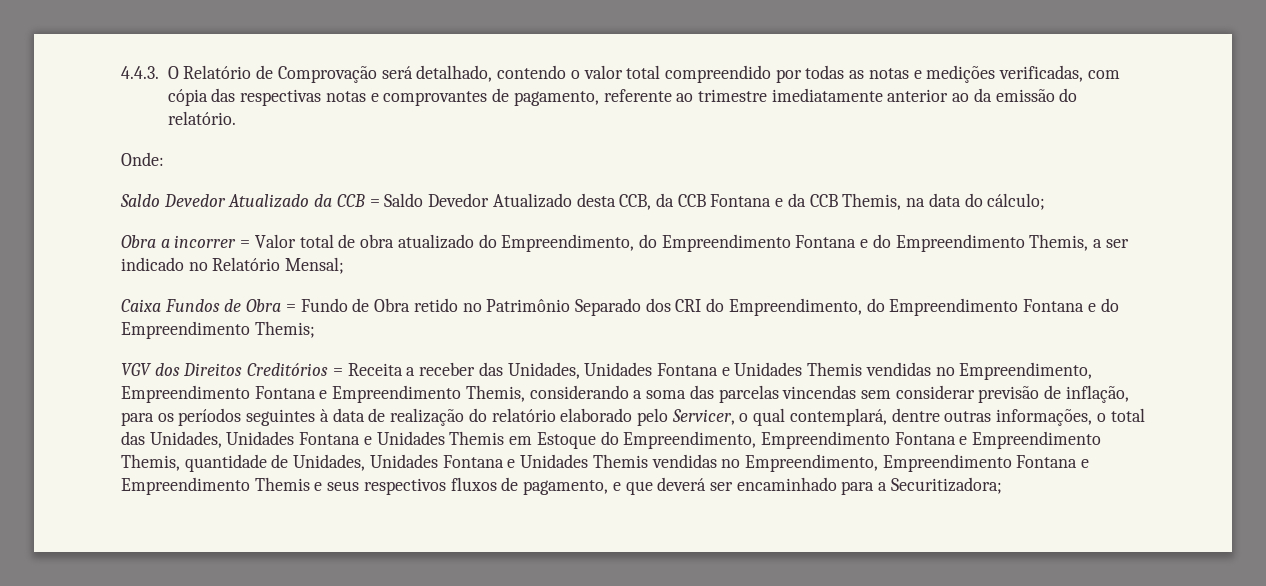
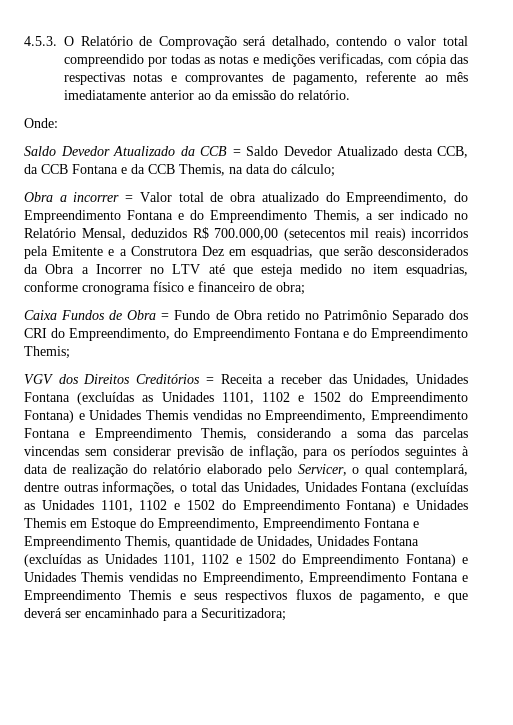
[121,66,159,79] 4.4.3. -> [24,36,57,46] 4.5.3.
[698,89,768,102] trimestre -> [446,72,468,82] mês
[285,257,345,274] Mensal; -> [81,227,468,241] [24,246,468,259] [24,264,468,277] [24,281,305,295] Mensal, deduzidos R$ 700.000,00 (setecentos mil reais) incorridos pela Emitente e a Construtora Dez em esquadrias, que serão desconsiderados da Obra a Incorrer no LTV até que esteja medido no item esquadrias, conforme cronograma físico e financeiro de obra;
(718, 369) none -> [77,392,469,405] [24,410,74,423] (excluídas as Unidades 1101, 1102 e 1502 do Empreendimento Fontana)
(361, 438) none -> [411,482,468,495] [24,500,397,513] (excluídas as Unidades 1101, 1102 e 1502 do Empreendimento Fontana)
(504, 461) none -> [24,554,456,567] (excluídas as Unidades 1101, 1102 e 1502 do Empreendimento Fontana)

